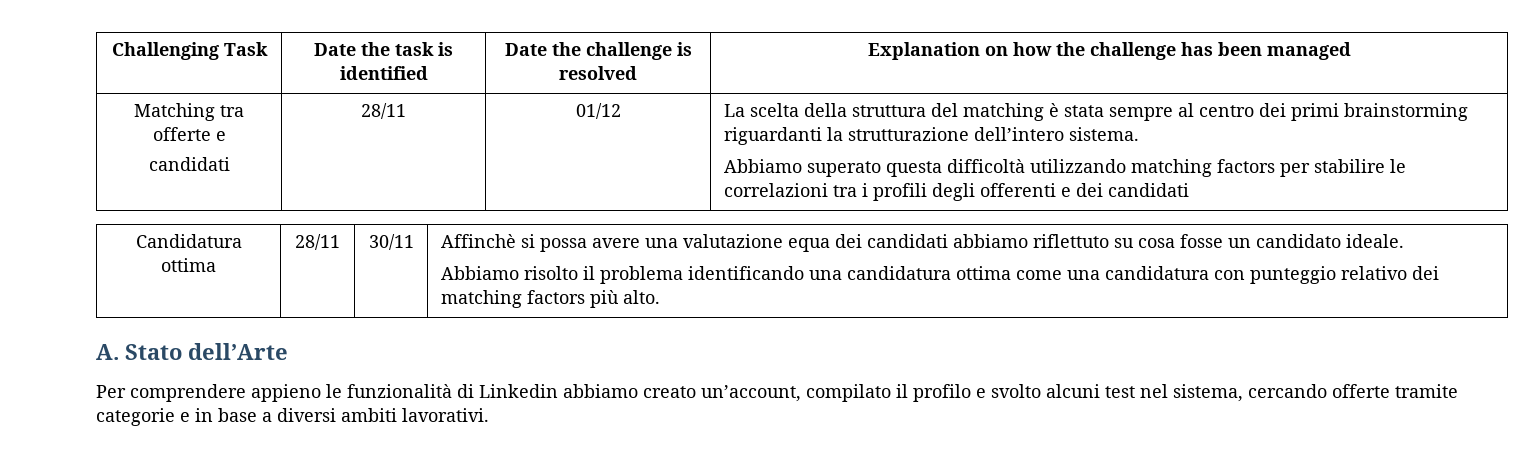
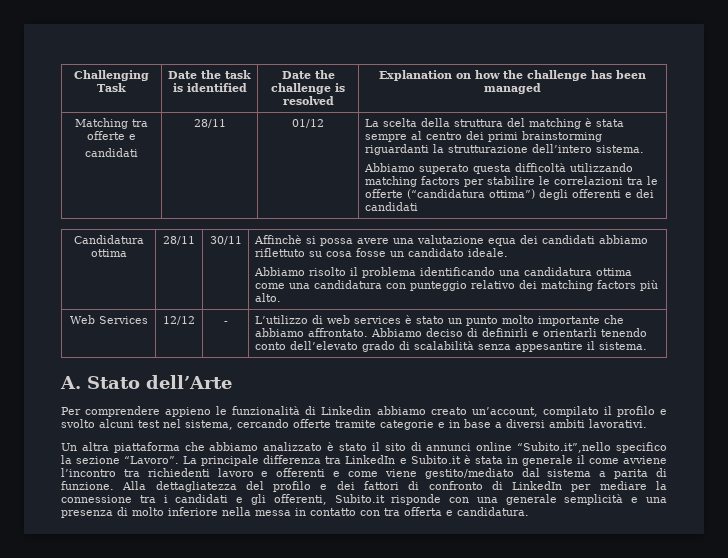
[861,183,927,201] i profili -> [646,176,658,185] [364,189,535,199] le offerte (“candidatura ottima”)
(660, 297) none -> [69,315,148,324] [163,316,195,325] [223,321,228,324] [254,315,624,326] [254,328,647,337] [254,341,647,352] // Web Services | 12/12 | - | L’utilizzo di web services è stato un punto molto importante che abbiamo affrontato. Abbiamo deciso di definirli e orientarli tenendo conto dell’elevato grado di scalabilità senza appesantire il sistema.
(489, 415) none -> [61,442,667,453] [61,455,667,466] [61,468,667,479] [61,481,667,492] [61,494,667,505] [61,507,529,518] // Un altra piattaforma che abbiamo analizzato è stato il sito di annunci online “Subito.it”,nello specifico la sezione “Lavoro”. La principale differenza tra LinkedIn e Subito.it è stata in generale il come avviene l’incontro tra richiedenti lavoro e offerenti e come viene gestito/mediato dal sistema a parita di funzione. Alla dettagliatezza del profilo e dei fattori di confronto di LinkedIn per mediare la connessione tra i candidati e gli offerenti, Subito.it risponde con una generale semplicità e una presenza di molto inferiore nella messa in contatto con tra offerta e candidatura.

